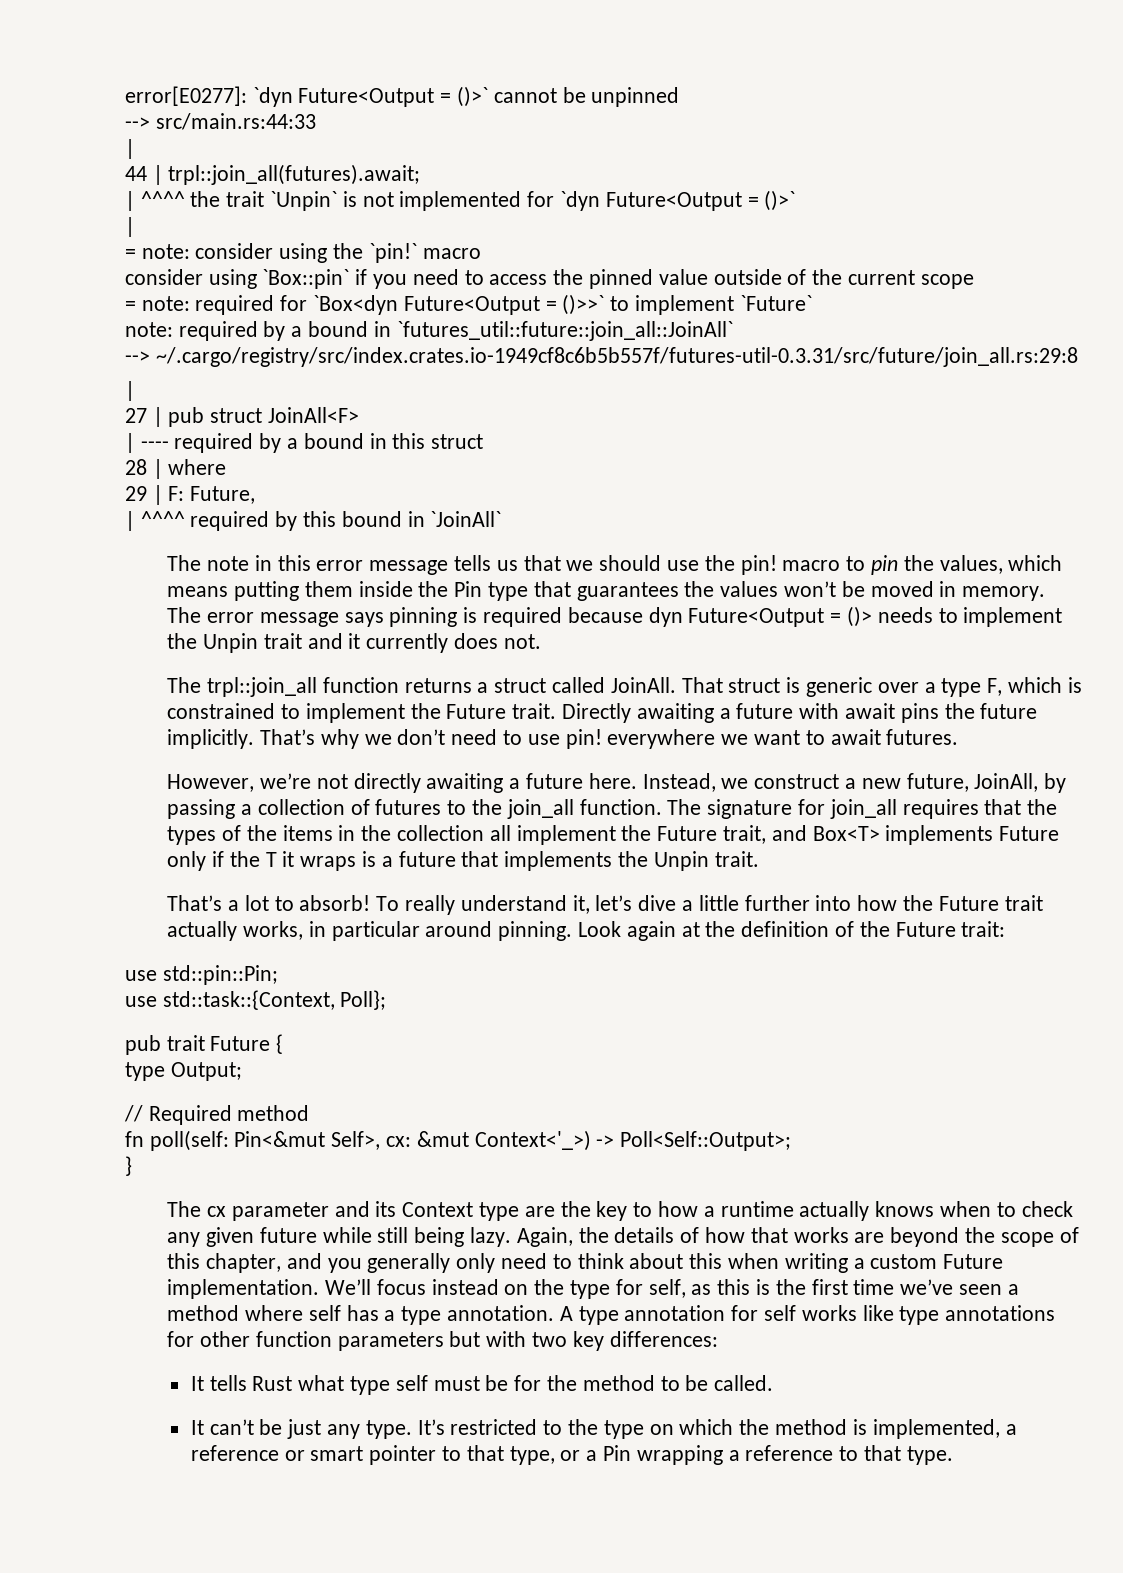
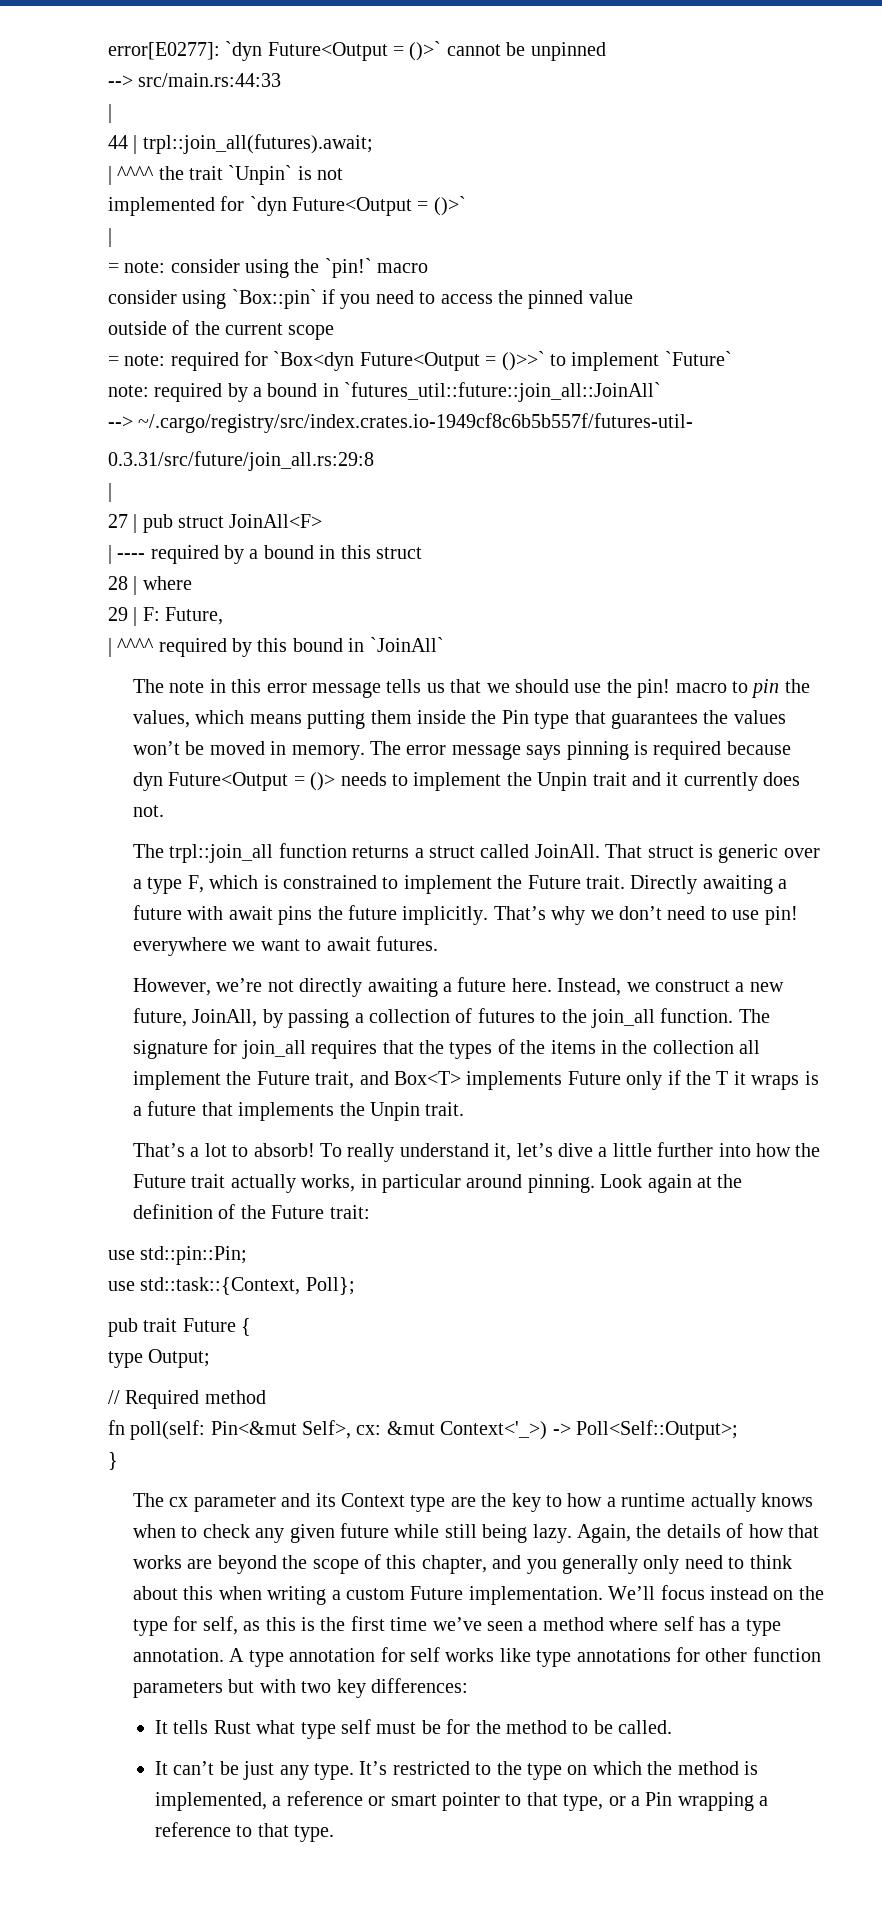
(394, 199) none -> (344, 174) //
(708, 277) none -> (633, 297) //
[155,347,1078,367] ~/.cargo/registry/src/index.crates.io-1949cf8c6b5b557f/futures-util-0.3.31/src/future/join_all.rs:29:8 -> [138,413,694,433] [107,451,374,471] ~/.cargo/registry/src/index.crates.io-1949cf8c6b5b557f/futures-util- // 0.3.31/src/future/join_all.rs:29:8

